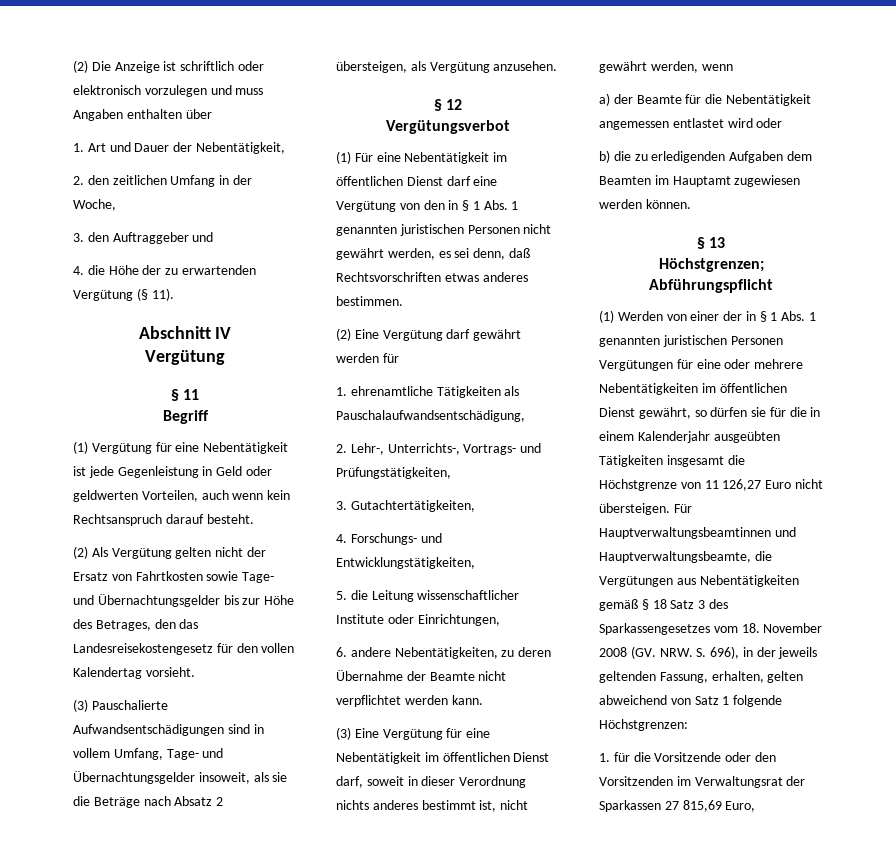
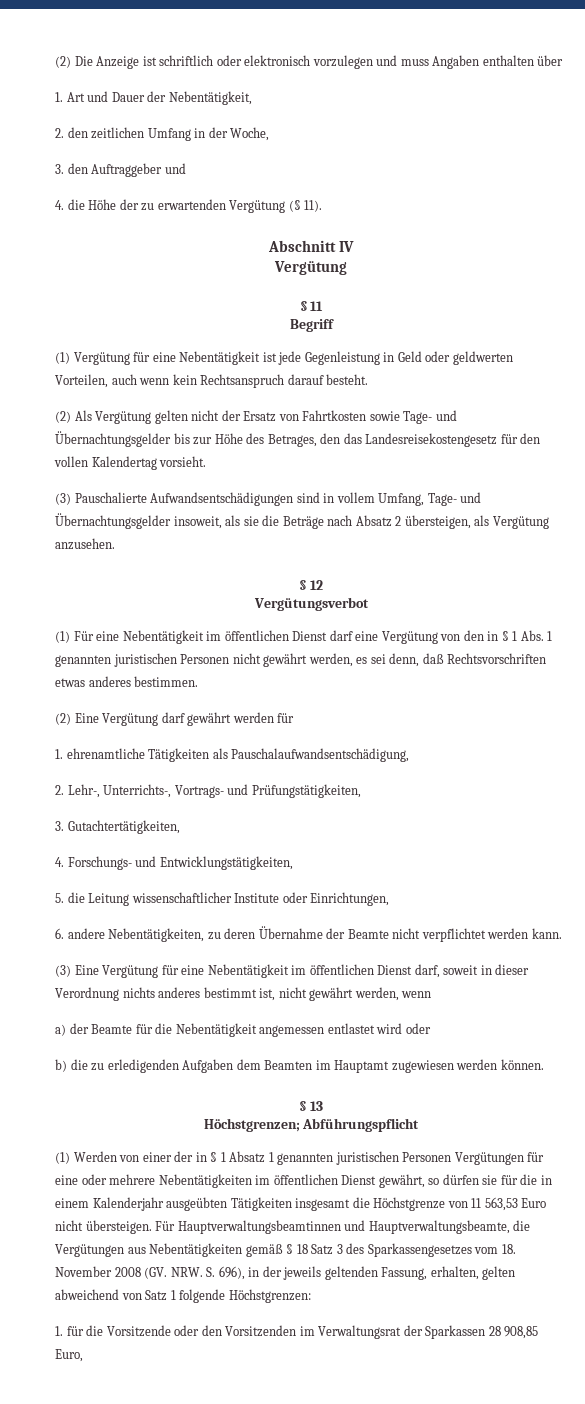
[781,311,806,321] Abs. -> [229,1151,266,1163] Absatz
[722,479,762,491] 126,27 -> [484,1197,518,1211] 563,53
[664,800,722,812] 27 815,69 -> [488,1326,539,1339] 28 908,85

